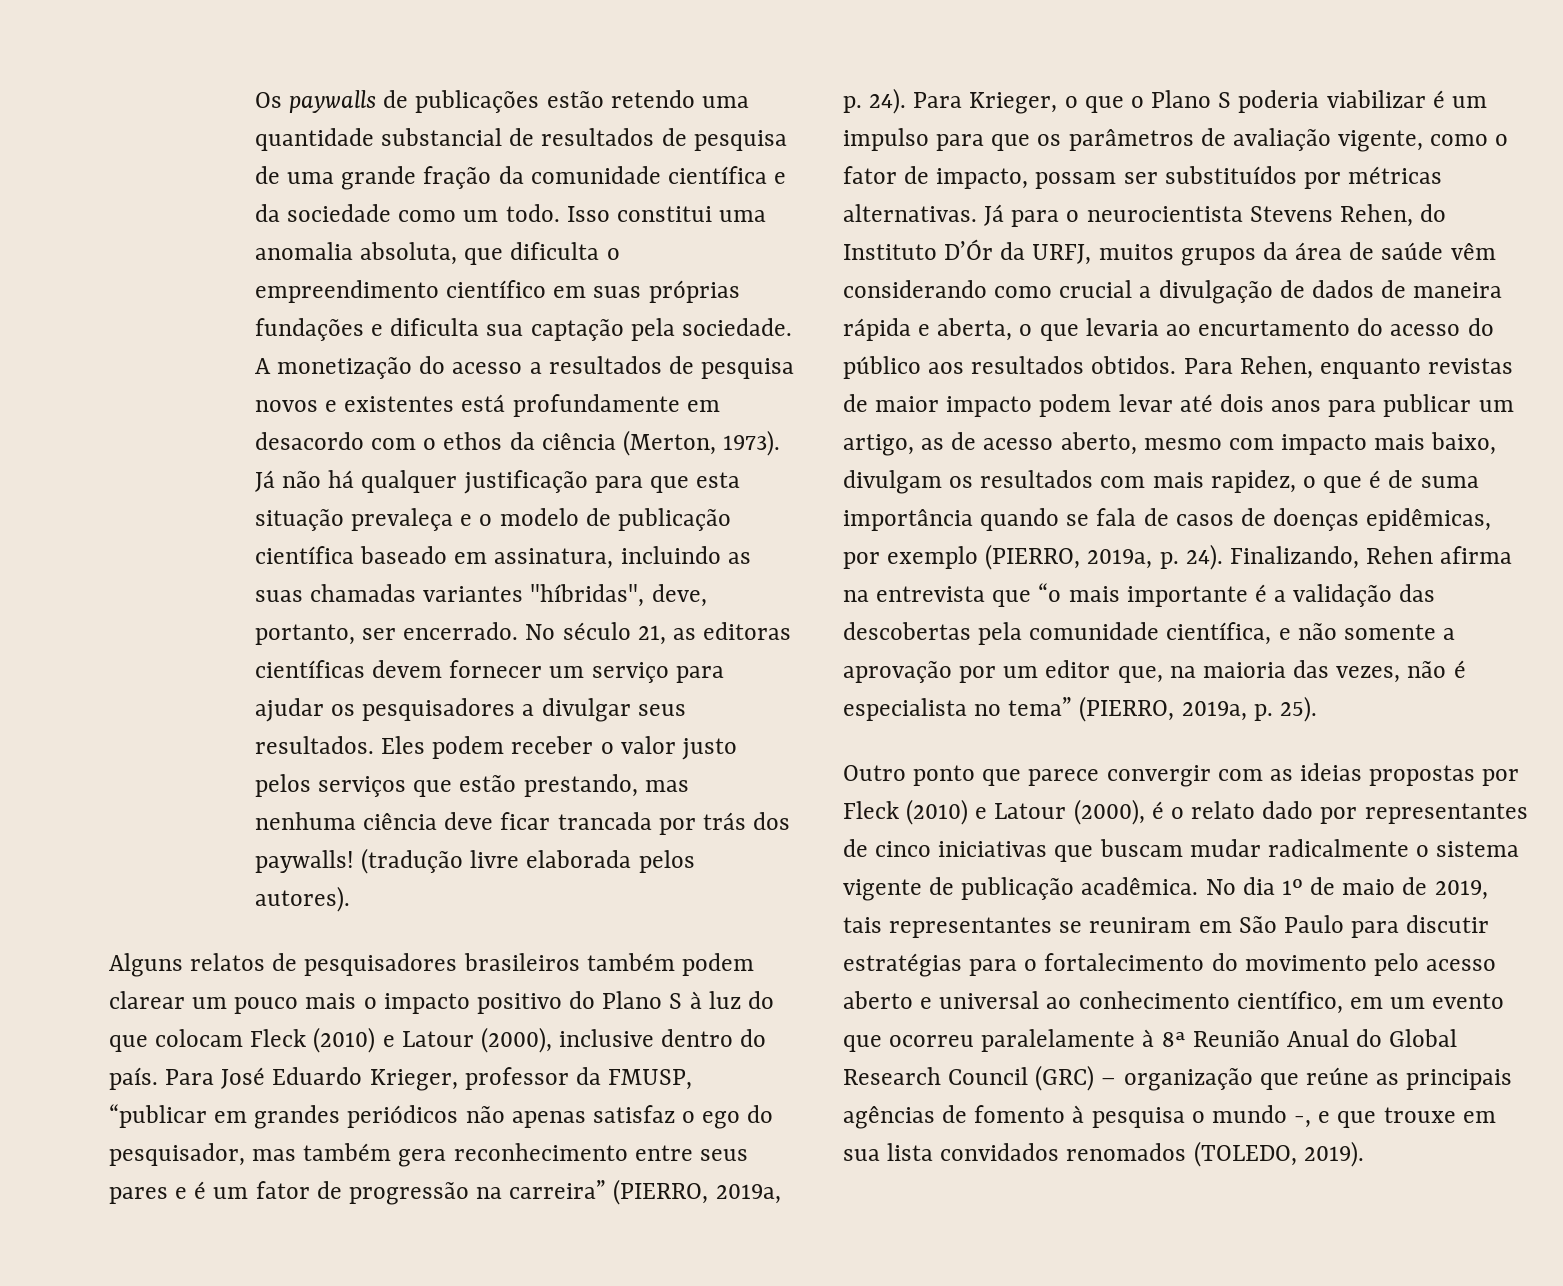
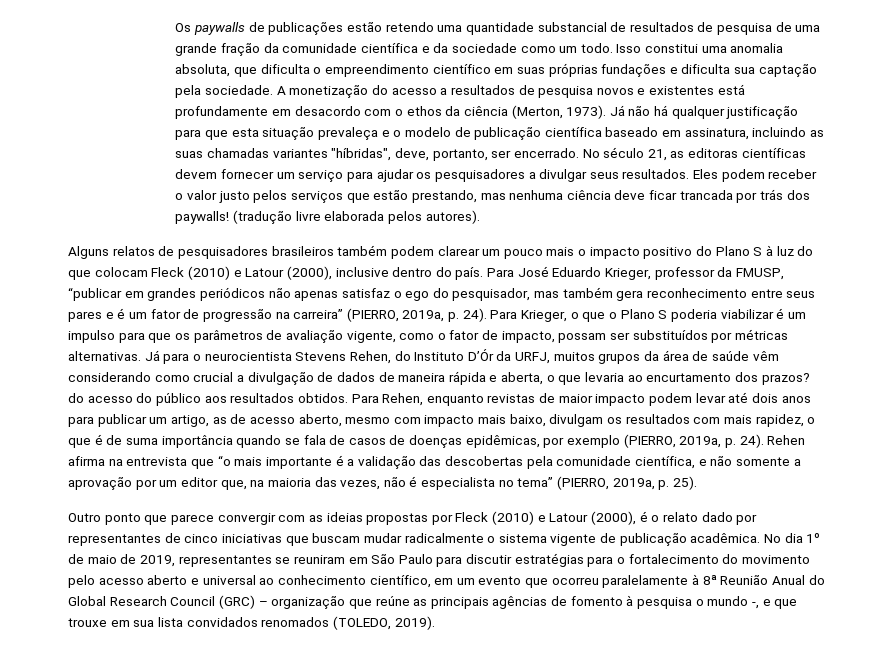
(1351, 328) none -> [734,372,810,385] dos prazos?
[1229,546,1359,569] Finalizando, -> (764, 441) none
[843,917,882,933] tais -> (175, 561) none

